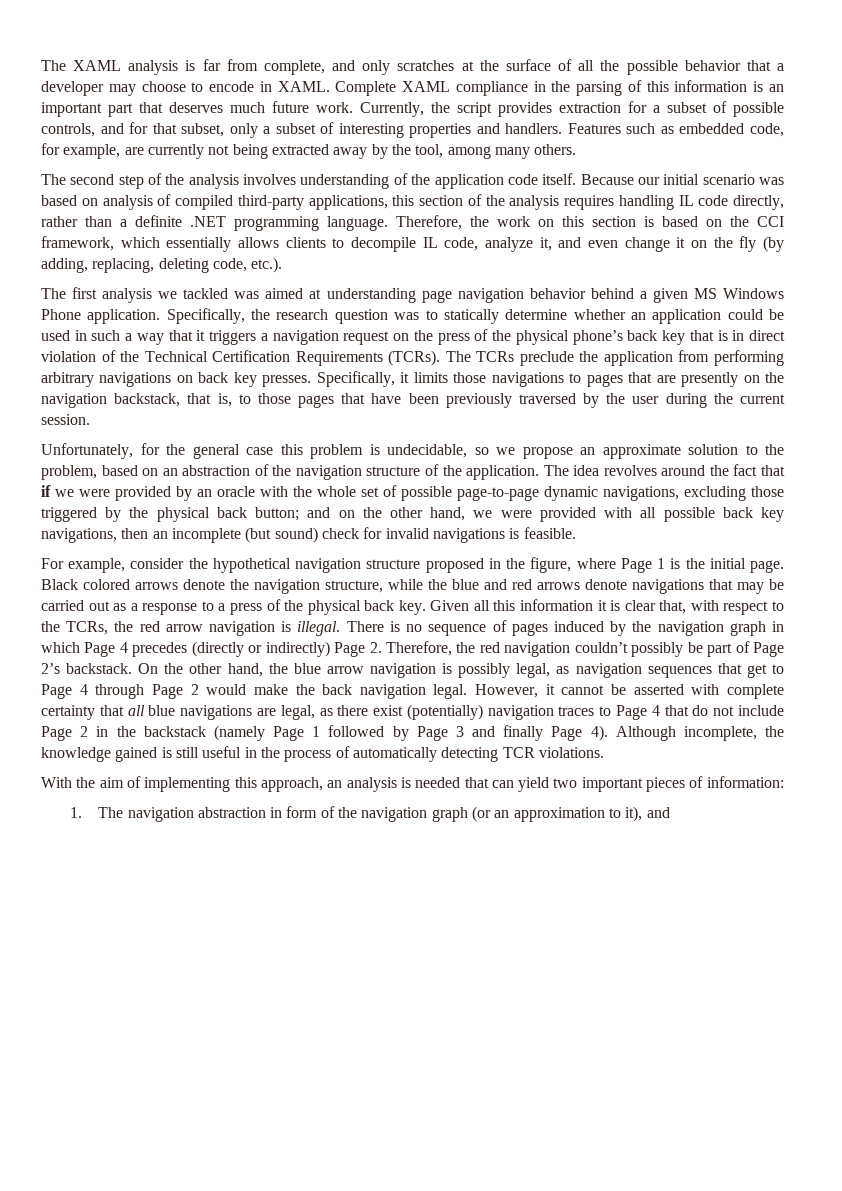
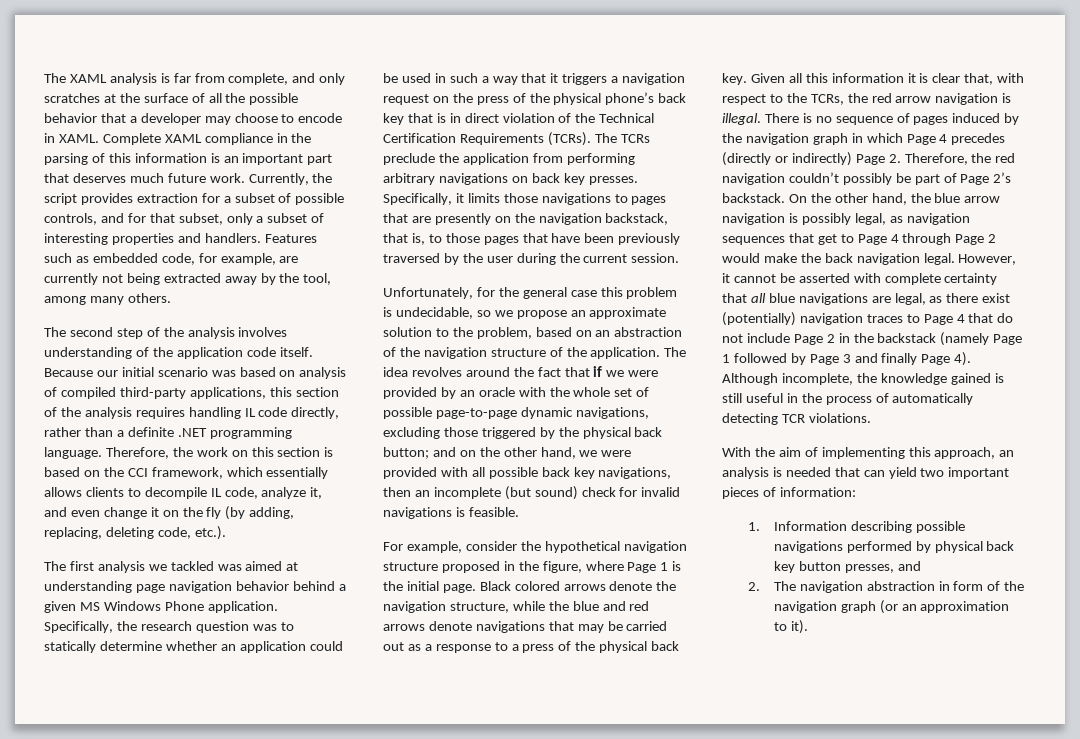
(82, 812) none -> [773,521,965,533] [773,541,1015,553] [773,561,921,573] [747,582,760,591] Information describing possible navigations performed by physical back key button presses, and // 2.
[625,806,670,822] it), and -> [790,620,808,634] it).

